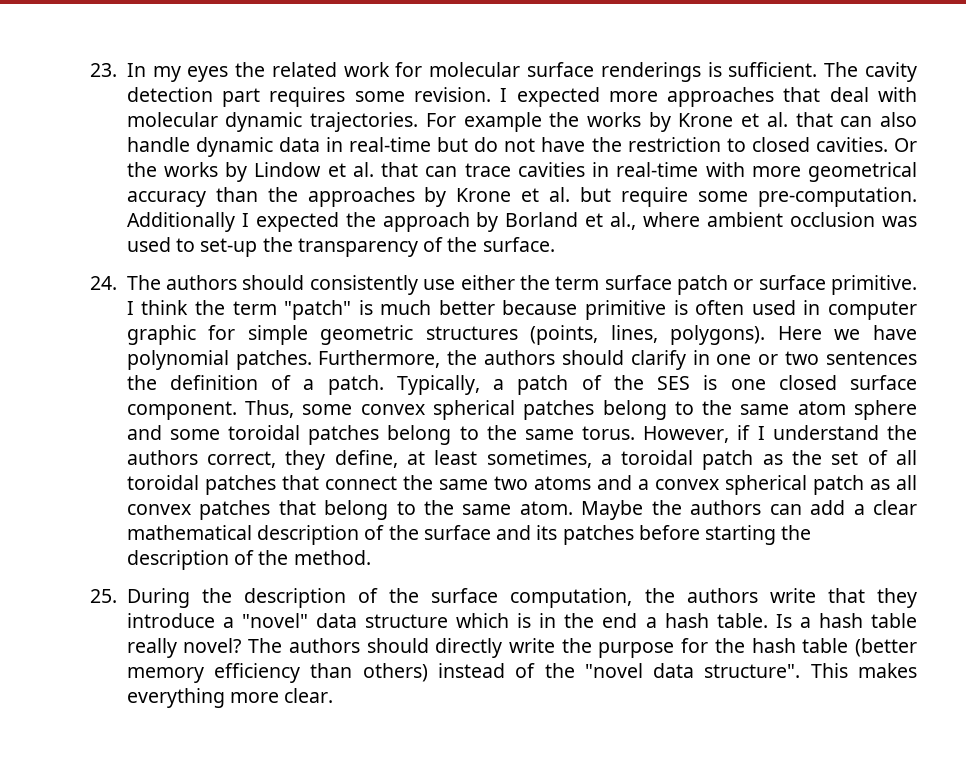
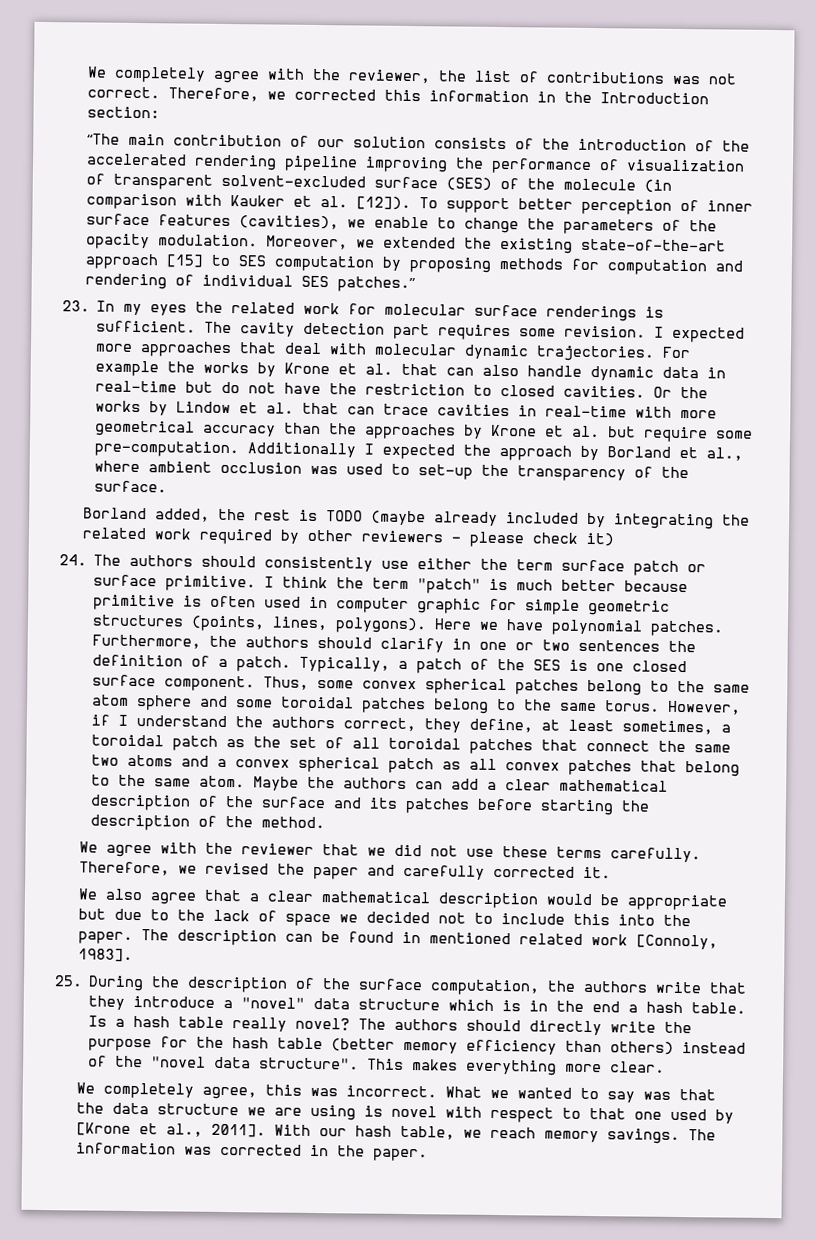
(90, 70) none -> [87,66,738,85] [87,86,710,105] [87,106,161,119] [87,133,751,152] [86,153,746,174] [86,173,673,193] [86,193,754,215] [86,213,718,235] [86,233,727,254] [85,253,744,276] [85,273,417,293] We completely agree with the reviewer, the list of contributions was not correct. Therefore, we corrected this information in the Introduction section: // “The main contribution of our solution consists of the introduction of the accelerated rendering pipeline improving the performance of visualization of transparent solvent-excluded surface (SES) of the molecule (in comparison with Kauker et al. [12]). To support better perception of inner surface features (cavities), we enable to change the parameters of the opacity modulation. Moreover, we extended the existing state-of-the-art approach [15] to SES computation by proposing methods for computation and rendering of individual SES patches.” //
(555, 244) none -> [83,507,751,530] [82,527,615,548] // Borland added, the rest is TODO (maybe already included by integrating the related work required by other reviewers – please check it)
(371, 557) none -> [79,841,702,863] [79,861,612,880] [78,888,728,911] [78,908,692,927] [78,929,719,950] [78,948,134,962] // We agree with the reviewer that we did not use these terms carefully. Therefore, we revised the paper and carefully corrected it. // We also agree that a clear mathematical description would be appropriate but due to the lack of space we decided not to include this into the paper. The description can be found in mentioned related work [Connoly, 1983].
(334, 695) none -> [76,1082,717,1103] [76,1102,735,1124] [76,1122,717,1145] [76,1142,429,1162] // We completely agree, this was incorrect. What we wanted to say was that the data structure we are using is novel with respect to that one used by [Krone et al., 2011]. With our hash table, we reach memory savings. The information was corrected in the paper.

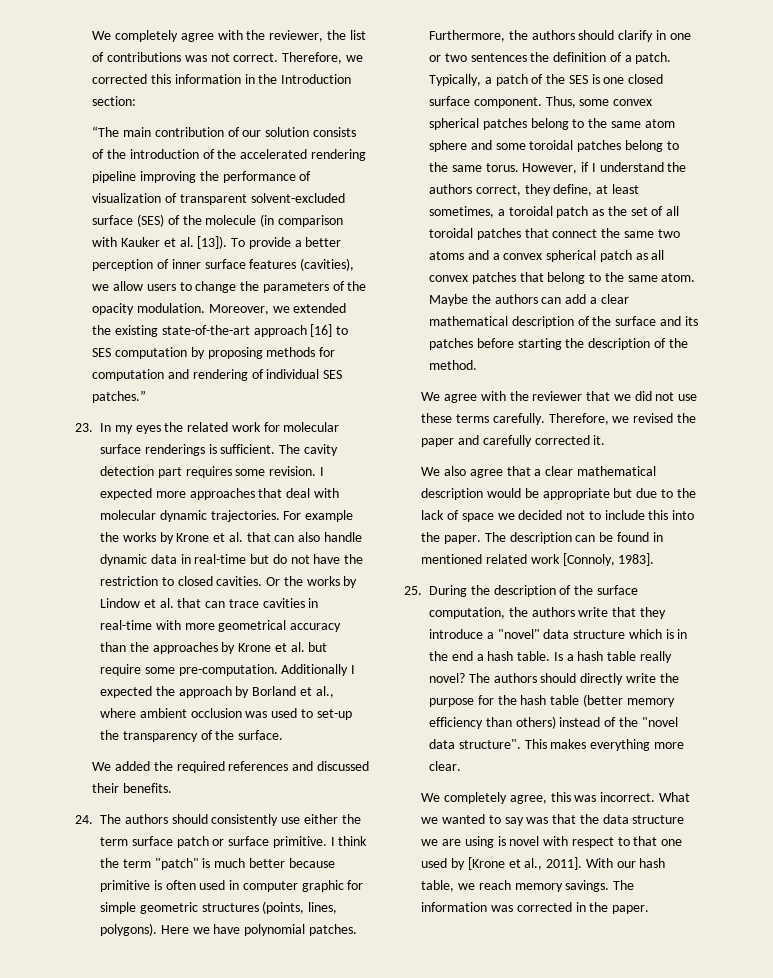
[356,196,511,214] [12]). To support -> [197,236,302,249] [13]). To provide a
[374,216,430,229] enable -> [112,281,176,291] allow users
[166,254,205,268] [15] -> [310,324,333,337] [16]
[83,507,751,530] [82,527,615,548] Borland added, the rest is TODO (maybe already included by integrating the related work required by other reviewers – please check it) -> [92,761,369,773] [92,783,172,793] We added the required references and discussed their benefits.

